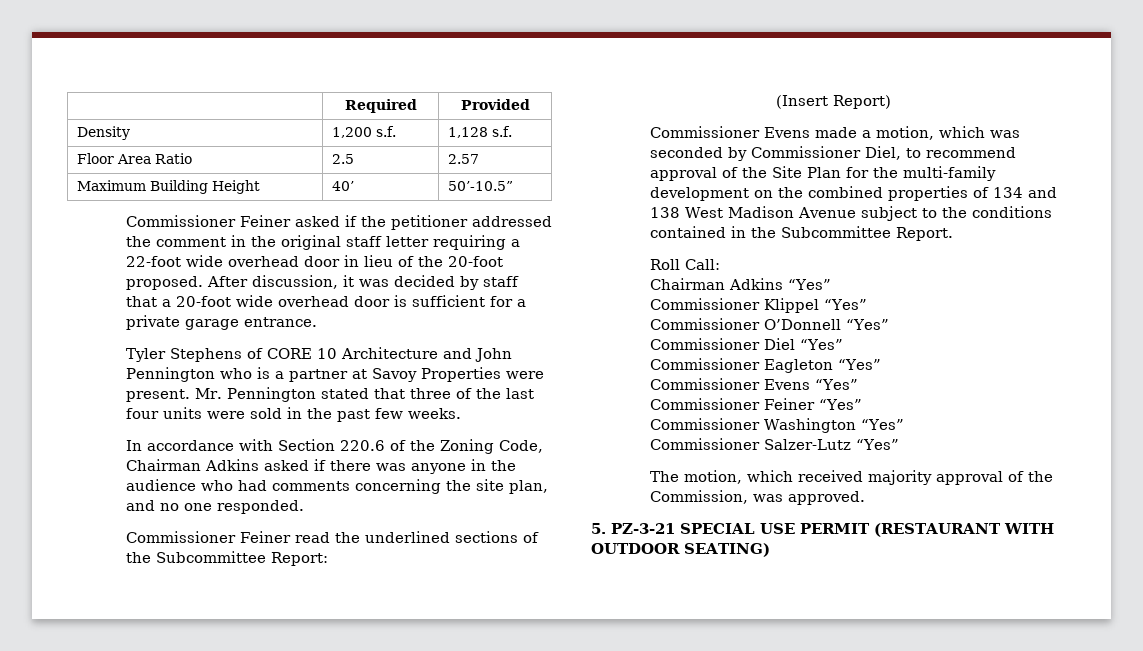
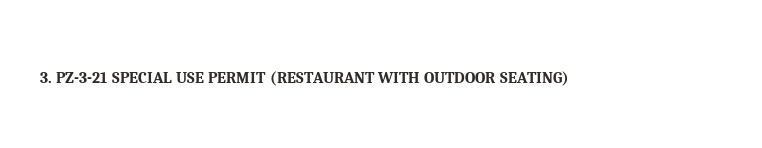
[344,99,417,113] [460,99,530,110] [77,126,131,140] [332,126,397,138] [448,126,513,138] [77,153,193,164] [332,154,355,164] [448,154,480,164] [77,180,261,194] [332,181,355,191] [448,181,514,191] [125,215,552,230] [125,235,520,250] [125,255,503,267] [125,275,519,290] [125,295,526,307] [125,315,317,330] [125,347,512,362] [125,367,544,382] [125,387,534,402] [125,407,461,422] [125,439,543,454] [125,459,516,474] [125,479,548,494] [125,500,304,514] [125,531,539,543] [125,551,328,566] [776,95,891,109] [649,126,1020,140] [649,146,1016,161] [649,166,996,181] [649,186,1057,201] [649,206,1052,221] [649,226,953,241] [649,259,720,270] [649,278,831,290] [649,298,867,313] [649,318,889,330] [649,338,843,350] [649,358,881,373] [649,378,858,390] [649,398,862,410] [649,418,904,433] [649,438,899,450] [649,470,1053,485] [649,490,865,505] [591,523,606,534] | Required | Provided // Density | 1,200 s.f. | 1,128 s.f. // Floor Area Ratio | 2.5 | 2.57 // Maximum Building Height | 40’ | 50’-10.5” // Commissioner Feiner asked if the petitioner addressed the comment in the original staff letter requiring a 22-foot wide overhead door in lieu of the 20-foot proposed. After discussion, it was decided by staff that a 20-foot wide overhead door is sufficient for a private garage entrance. // Tyler Stephens of CORE 10 Architecture and John Pennington who is a partner at Savoy Properties were present. Mr. Pennington stated that three of the last four units were sold in the past few weeks. // In accordance with Section 220.6 of the Zoning Code, Chairman Adkins asked if there was anyone in the audience who had comments concerning the site plan, and no one responded. // Commissioner Feiner read the underlined sections of the Subcommittee Report: // (Insert Report) // Commissioner Evens made a motion, which was seconded by Commissioner Diel, to recommend approval of the Site Plan for the multi-family development on the combined properties of 134 and 138 West Madison Avenue subject to the conditions contained in the Subcommittee Report. // Roll Call: // Chairman Adkins “Yes” // Commissioner Klippel “Yes” // Commissioner O’Donnell “Yes” // Commissioner Diel “Yes” // Commissioner Eagleton “Yes” // Commissioner Evens “Yes” // Commissioner Feiner “Yes” // Commissioner Washington “Yes” // Commissioner Salzer-Lutz “Yes” // The motion, which received majority approval of the Commission, was approved. // 5. -> [40,72,52,83] 3.

